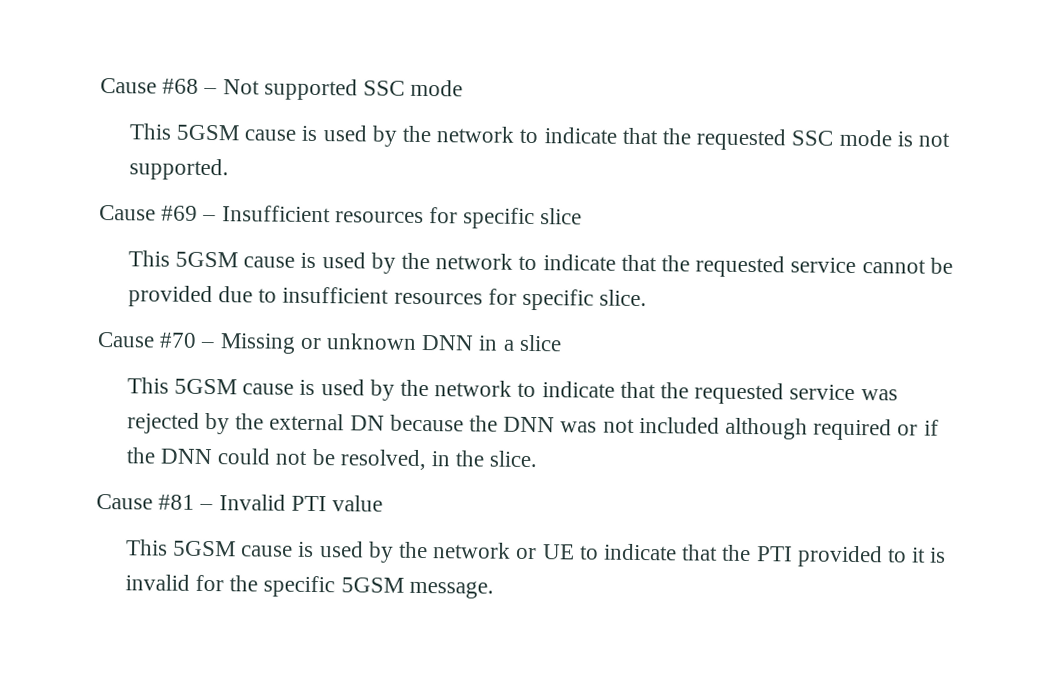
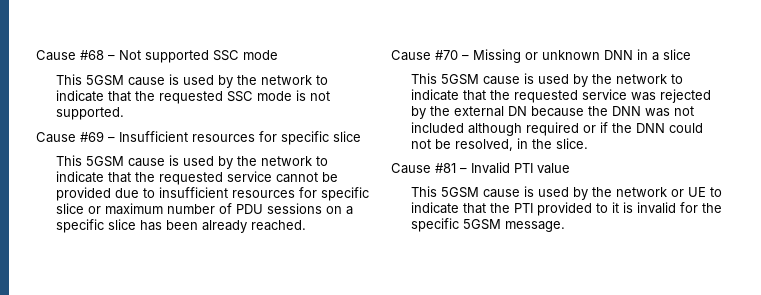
[599,289,648,307] slice. -> [55,203,353,215] [55,219,306,233] slice or maximum number of PDU sessions on a specific slice has been already reached.

